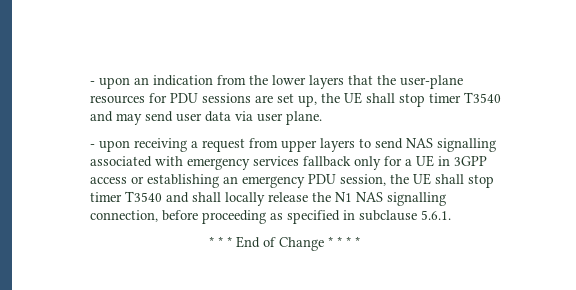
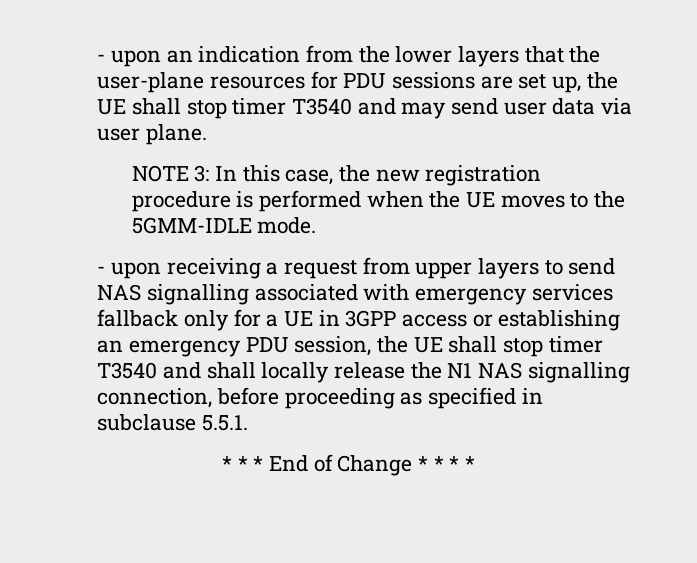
(322, 118) none -> [131,165,542,186] [131,190,625,212] [131,217,317,234] // NOTE 3: In this case, the new registration procedure is performed when the UE moves to the 5GMM-IDLE mode.
[420,210,451,220] 5.6.1. -> [201,415,248,431] 5.5.1.

